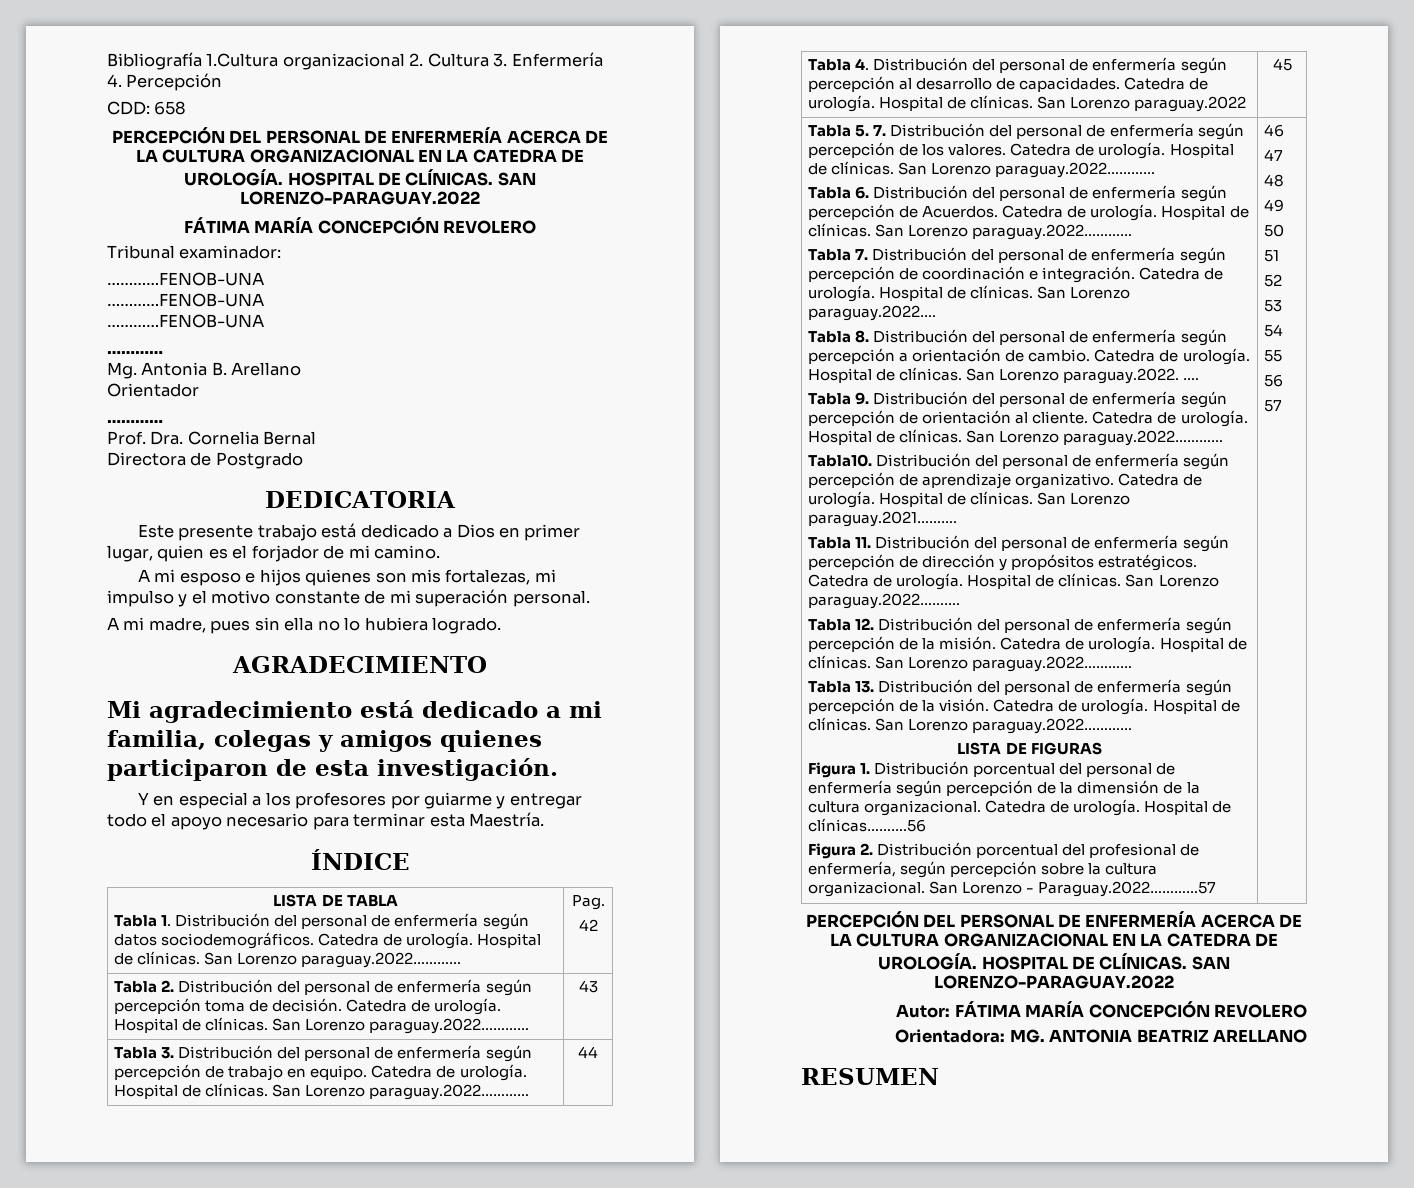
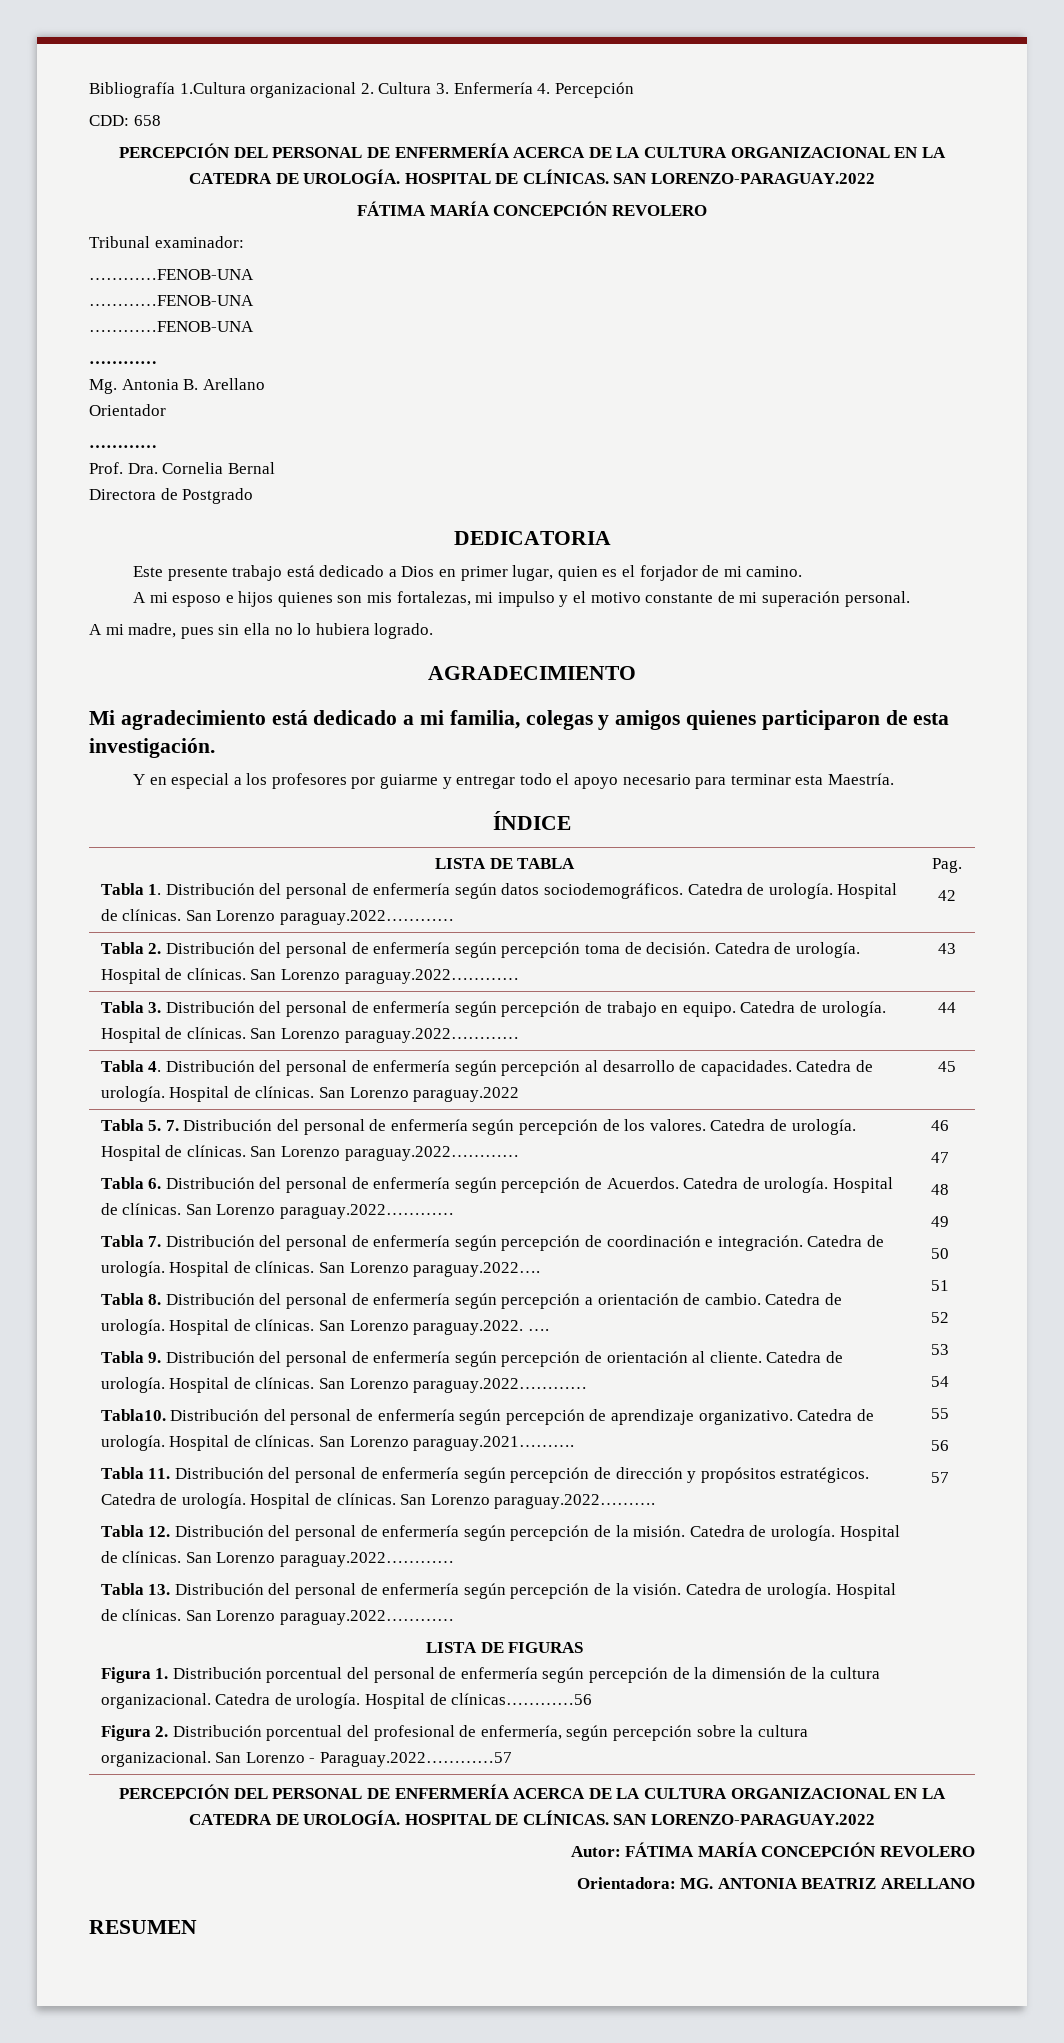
[808,818,927,832] clínicas……….56 -> [451,1693,593,1705] clínicas…………56

